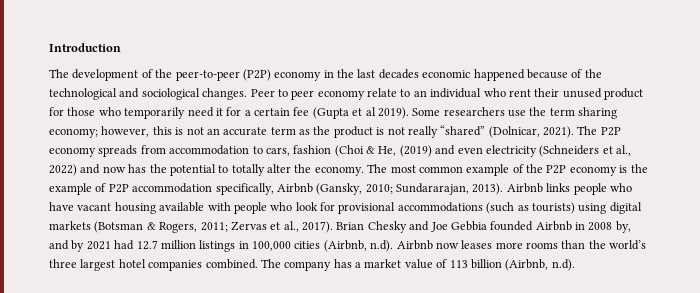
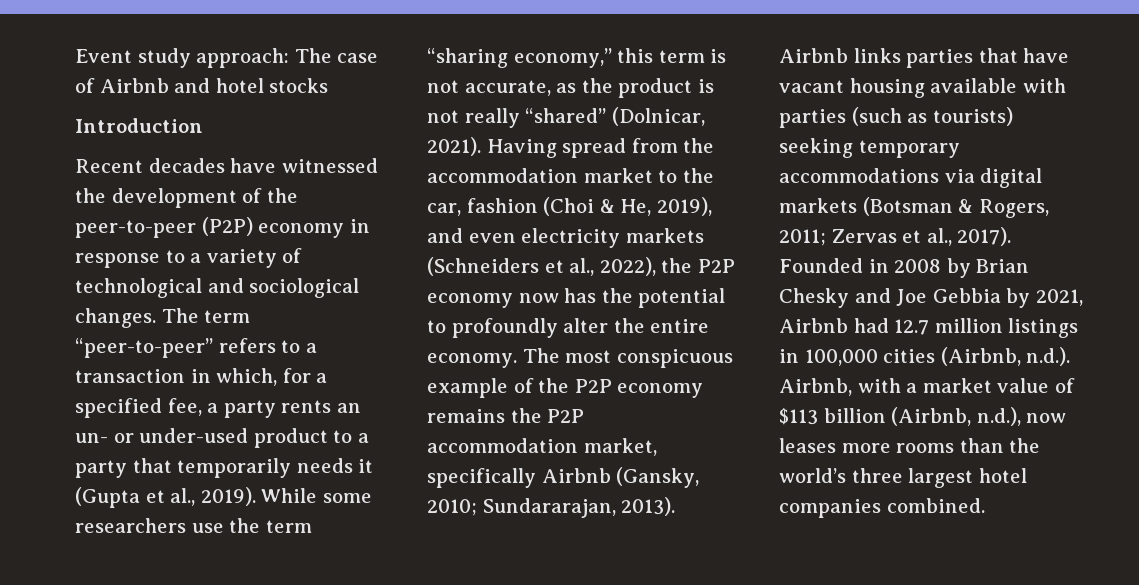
[49,43,121,52] [49,69,69,78] Introduction // The -> [75,48,379,68] [75,78,329,93] [75,118,203,133] [75,158,378,173] [75,188,106,203] Event study approach: The case of Airbnb and hotel stocks // Introduction // Recent decades have witnessed the
[337,69,602,81] [49,88,643,100] [49,107,618,119] [49,126,296,138] the last decades economic happened because of the technological and sociological changes. Peer to peer economy relate to an individual who rent their unused product for those who temporarily need it for a certain fee (Gupta et al 2019). Some researchers use the term sharing economy; however, this is not an accurate term -> [75,248,303,268] [75,278,360,298] [75,308,251,328] [75,338,317,358] [75,368,328,386] [75,398,361,418] [75,428,369,448] [75,458,374,478] [75,487,372,508] [75,518,312,533] [427,48,727,68] [427,80,551,96] response to a variety of technological and sociological changes. The term “peer-to-peer” refers to a transaction in which, for a specified fee, a party rents an un- or under-used product to a party that temporarily needs it (Gupta et al., 2019). While some researchers use the term “sharing economy,” this term is not accurate,
[577,126,621,136] [49,145,290,157] The P2P economy spreads from accommodation to cars, -> [486,138,715,158] [427,168,714,183] [427,203,461,216] Having spread from the accommodation market to the car,
[399,145,432,157] (2019) -> [656,197,712,216] 2019),
(537, 151) none -> [625,228,704,243] markets
[49,164,101,176] 2022) and -> [599,257,735,276] [427,293,513,308] 2022), the P2P economy
[231,164,265,176] totally -> [451,318,558,338] profoundly
(312, 168) none -> [650,319,710,333] entire
[418,166,463,173] common -> [616,349,733,368] conspicuous
[619,164,648,173] [49,183,274,195] is the example of P2P accommodation specifically, -> [427,408,585,423] [427,438,657,456] [427,468,536,488] remains the P2P accommodation market, specifically
[573,183,632,195] people who -> [906,48,1018,68] parties that
[233,202,607,214] people who look for provisional accommodations (such as tourists) using -> [779,107,1013,128] [779,138,960,158] [779,168,975,183] parties (such as tourists) seeking temporary accommodations via
(333, 227) none -> [779,258,971,278] Founded in 2008 by
[490,221,631,233] [49,240,111,252] founded Airbnb in 2008 by, and by 2021 -> [1006,288,1083,308] [779,318,848,333] by 2021, Airbnb
[370,240,433,252] n.d). Airbnb -> [1026,347,1071,366] [779,378,1075,396] [779,407,1021,426] n.d.). Airbnb, with a market value of $113 billion (Airbnb, n.d.),
[260,259,575,271] The company has a market value of 113 billion (Airbnb, n.d). -> (985, 505) none

